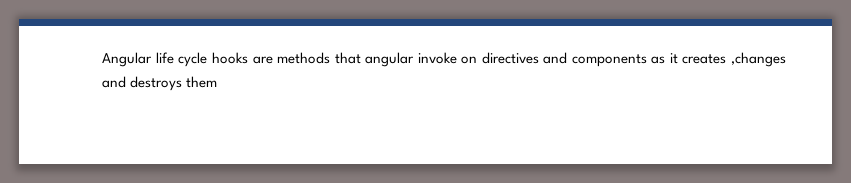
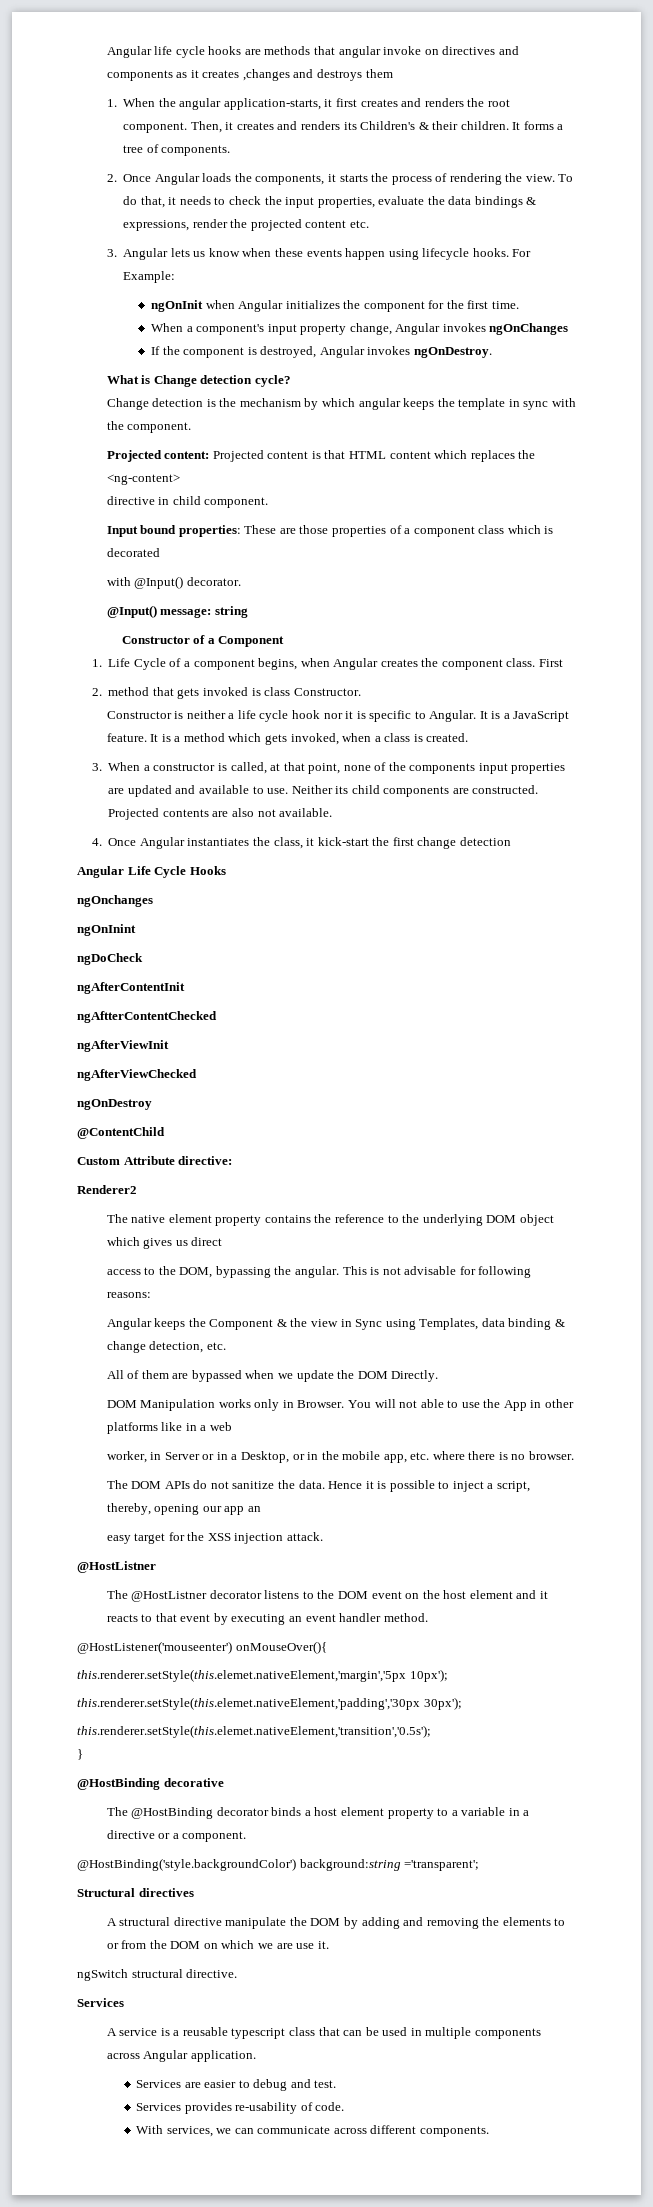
(218, 82) none -> [106,98,510,110] [123,121,564,133] [123,144,231,156] [106,173,574,185] [123,196,537,208] [123,219,369,231] [106,248,532,260] [123,271,176,283] [151,300,519,312] [151,323,569,335] [151,346,492,358] [106,375,291,387] [106,398,576,410] [106,421,192,433] [106,450,536,462] [106,474,180,485] [106,496,269,508] [106,525,554,537] [106,548,160,557] [106,576,241,589] [106,605,248,618] [121,635,285,647] [91,658,563,670] [91,687,361,699] [106,710,570,722] [106,733,469,745] [91,762,566,774] [108,785,539,797] [108,808,333,820] [91,837,511,849] [77,866,226,878] [77,895,153,907] [77,924,136,936] [77,953,143,965] [77,982,185,994] [77,1011,217,1023] [77,1040,169,1052] [77,1069,197,1081] [77,1099,152,1110] [77,1127,165,1139] [77,1156,233,1165] [77,1185,137,1194] [106,1214,554,1226] [106,1237,223,1249] [106,1266,532,1278] [106,1292,151,1298] [106,1318,565,1330] [106,1341,226,1353] [106,1370,439,1382] [106,1399,574,1411] [106,1422,232,1434] [106,1451,574,1463] [106,1480,530,1492] [106,1503,261,1515] [106,1532,324,1544] [77,1561,156,1573] [106,1590,548,1602] [106,1613,428,1625] [77,1641,327,1654] [77,1669,448,1682] [77,1697,462,1710] [77,1725,431,1738] [77,1749,83,1760] [77,1778,224,1790] [106,1807,530,1819] [106,1830,247,1842] [77,1858,480,1871] [77,1888,194,1897] [106,1917,566,1929] [106,1940,329,1949] [77,1969,238,1981] [77,1998,124,2007] [106,2027,541,2039] [106,2050,256,2062] [136,2079,337,2091] [136,2102,345,2114] [136,2125,489,2137] // 1. When the angular application-starts, it first creates and renders the root component. Then, it creates and renders its Children's & their children. It forms a tree of components. // 2. Once Angular loads the components, it starts the process of rendering the view. To do that, it needs to check the input properties, evaluate the data bindings & expressions, render the projected content etc. // 3. Angular lets us know when these events happen using lifecycle hooks. For Example: // ngOnInit when Angular initializes the component for the first time. // When a component's input property change, Angular invokes ngOnChanges // If the component is destroyed, Angular invokes ngOnDestroy. // What is Change detection cycle? // Change detection is the mechanism by which angular keeps the template in sync with the component. // Projected content: Projected content is that HTML content which replaces the <ng-content> // directive in child component. // Input bound properties: These are those properties of a component class which is decorated // with @Input() decorator. // @Input() message: string // Constructor of a Component // 1. Life Cycle of a component begins, when Angular creates the component class. First // 2. method that gets invoked is class Constructor. // Constructor is neither a life cycle hook nor it is specific to Angular. It is a JavaScript feature. It is a method which gets invoked, when a class is created. // 3. When a constructor is called, at that point, none of the components input properties are updated and available to use. Neither its child components are constructed. Projected contents are also not available. // 4. Once Angular instantiates the class, it kick-start the first change detection // Angular Life Cycle Hooks // ngOnchanges // ngOnInint // ngDoCheck // ngAfterContentInit // ngAftterContentChecked // ngAfterViewInit // ngAfterViewChecked // ngOnDestroy // @ContentChild // Custom Attribute directive: // Renderer2 // The native element property contains the reference to the underlying DOM object which gives us direct // access to the DOM, bypassing the angular. This is not advisable for following reasons: // Angular keeps the Component & the view in Sync using Templates, data binding & change detection, etc. // All of them are bypassed when we update the DOM Directly. // DOM Manipulation works only in Browser. You will not able to use the App in other platforms like in a web // worker, in Server or in a Desktop, or in the mobile app, etc. where there is no browser. // The DOM APIs do not sanitize the data. Hence it is possible to inject a script, thereby, opening our app an // easy target for the XSS injection attack. // @HostListner // The @HostListner decorator listens to the DOM event on the host element and it reacts to that event by executing an event handler method. // @HostListener('mouseenter') onMouseOver(){ // this.renderer.setStyle(this.elemet.nativeElement,'margin','5px 10px'); // this.renderer.setStyle(this.elemet.nativeElement,'padding','30px 30px'); // this.renderer.setStyle(this.elemet.nativeElement,'transition','0.5s'); // } // @HostBinding decorative // The @HostBinding decorator binds a host element property to a variable in a directive or a component. // @HostBinding('style.backgroundColor') background:string ='transparent'; // Structural directives // A structural directive manipulate the DOM by adding and removing the elements to or from the DOM on which we are use it. // ngSwitch structural directive. // Services // A service is a reusable typescript class that can be used in multiple components across Angular application. // Services are easier to debug and test. // Services provides re-usability of code. // With services, we can communicate across different components.

